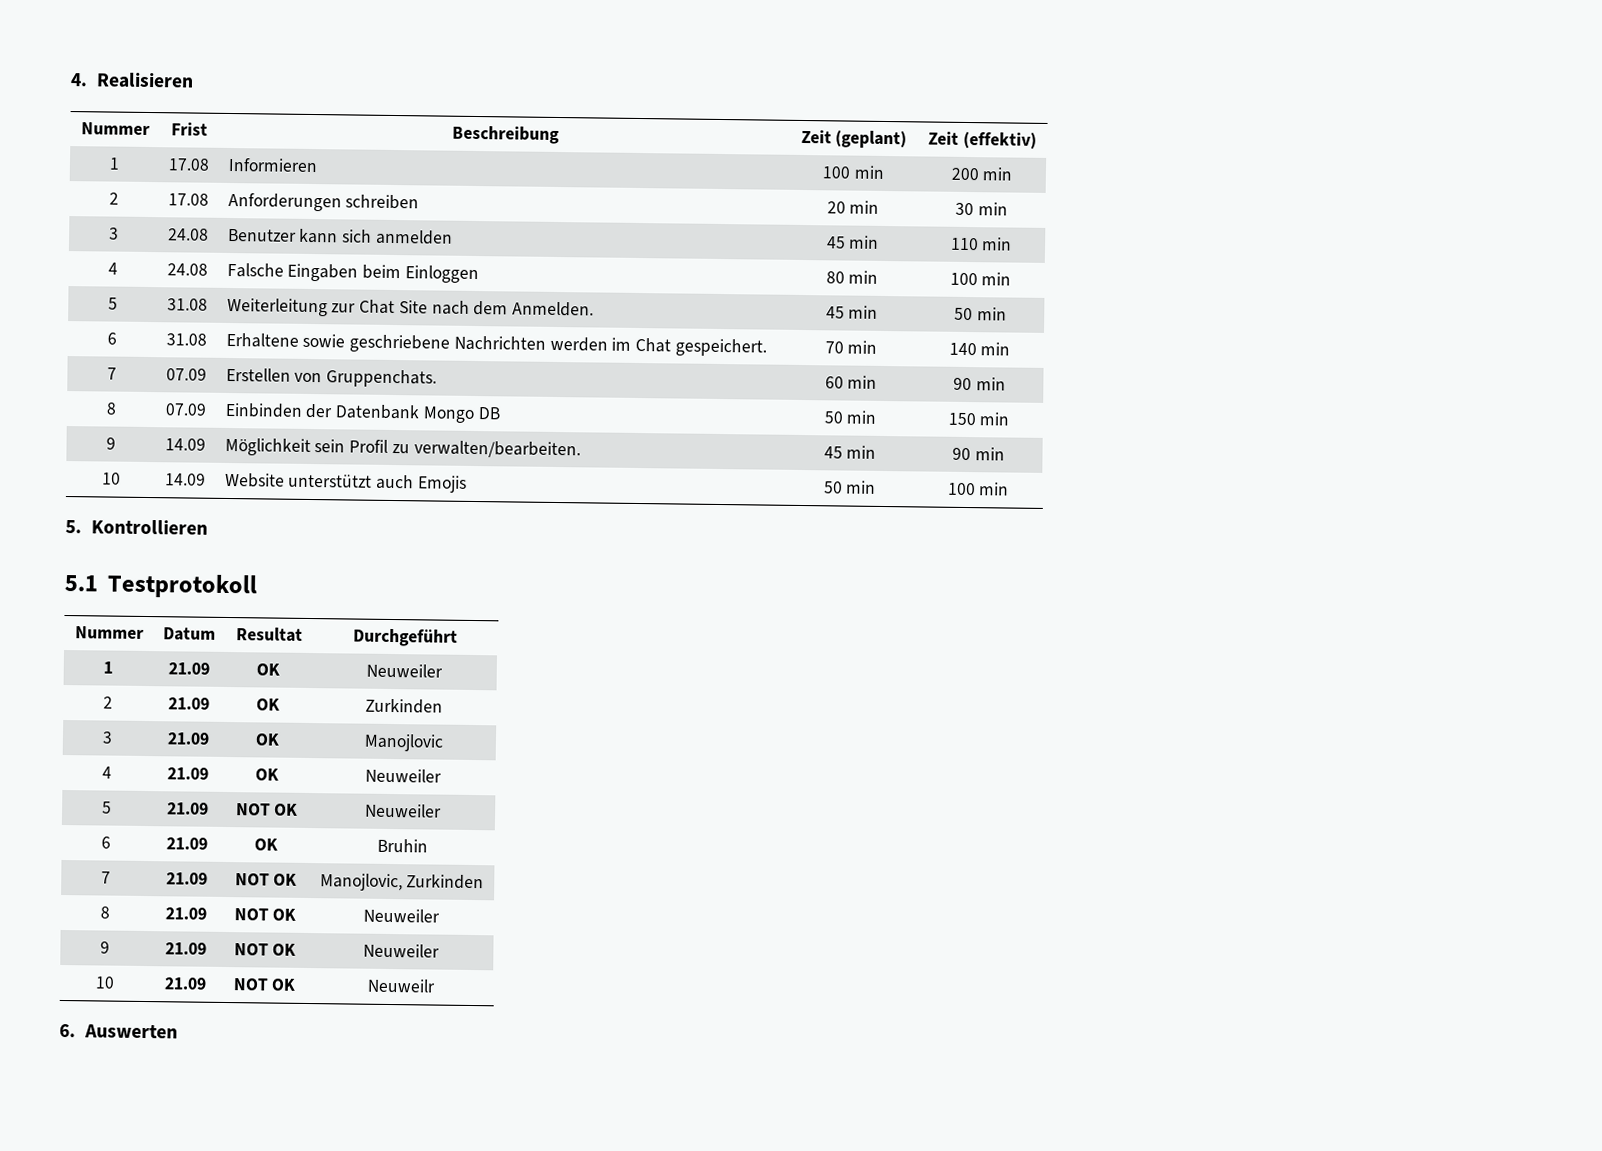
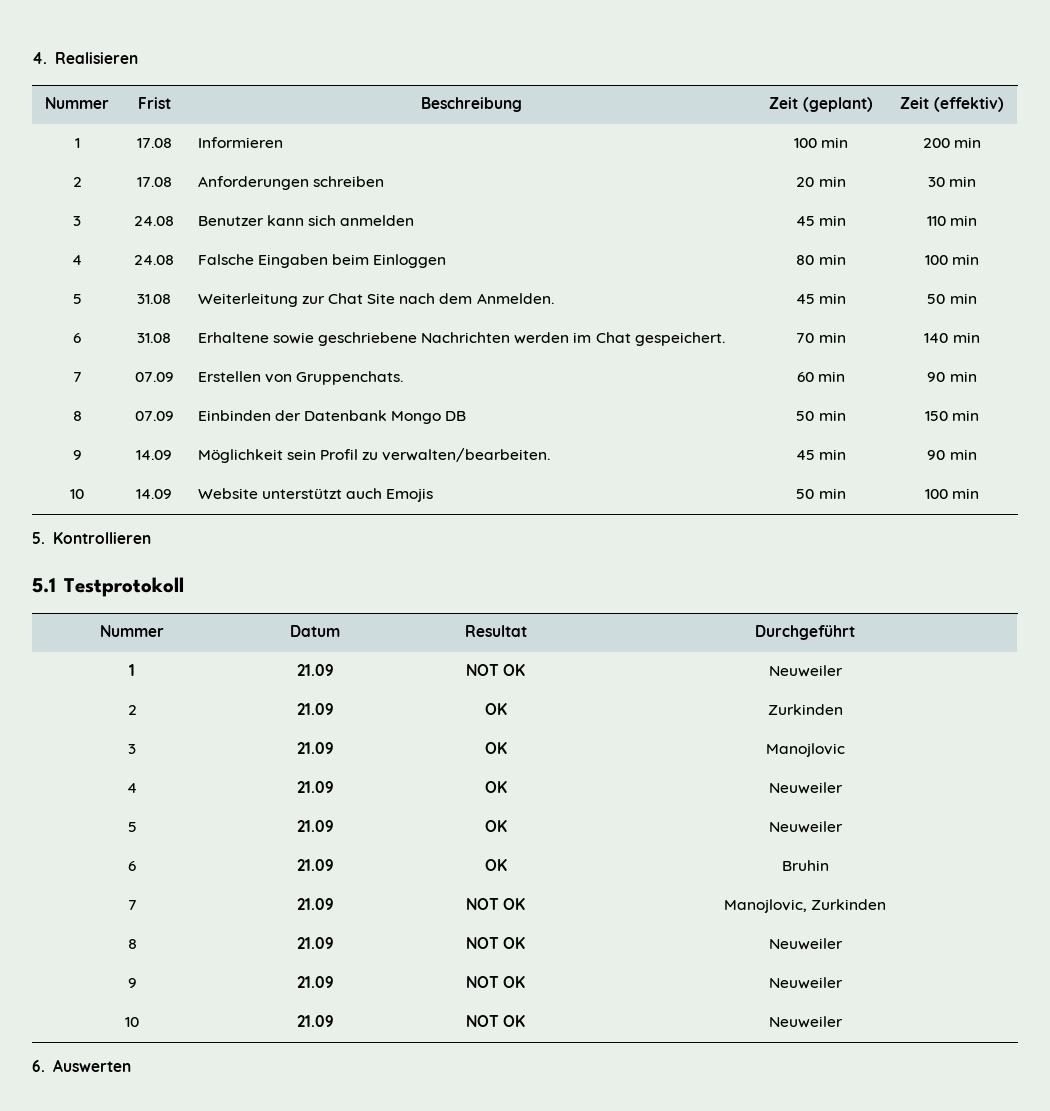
(210, 668) none -> [465,664,499,676] NOT
[235,803,271,816] NOT -> (334, 826) none
[366,978,436,993] Neuweilr -> [768,1016,843,1028] Neuweiler

